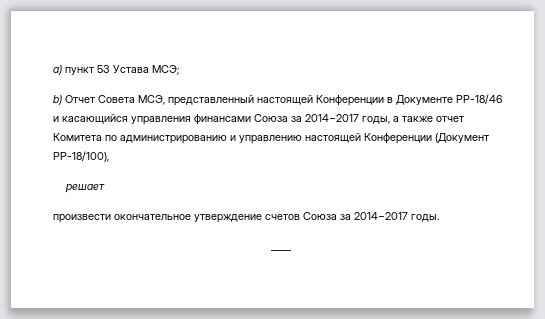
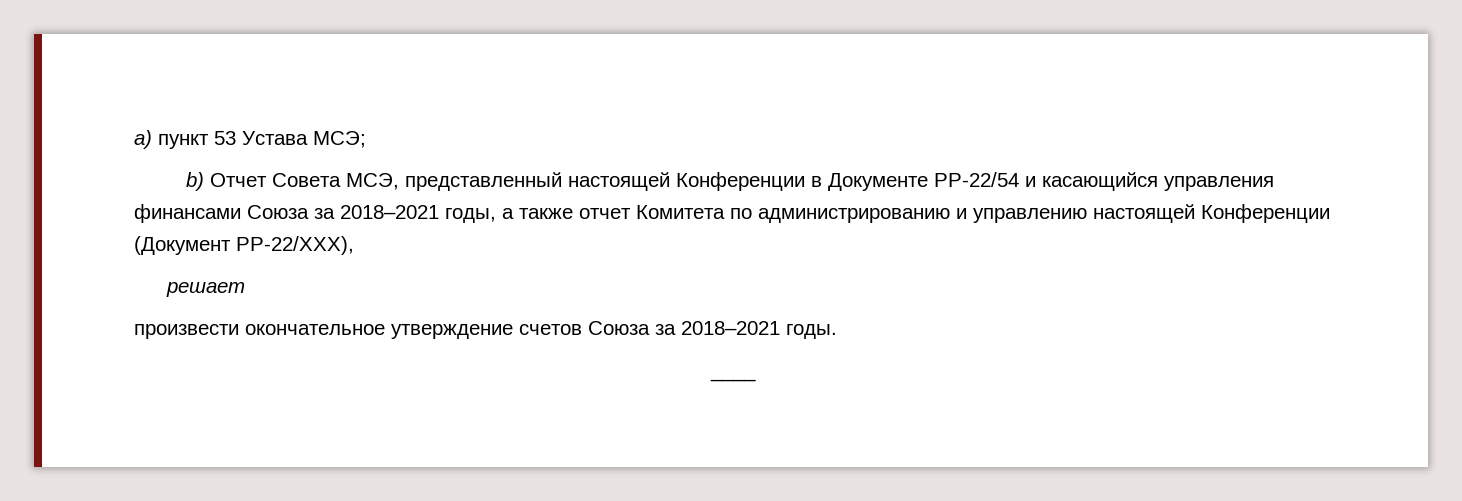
[456,94,502,104] PP-18/46 -> [934,172,1020,187] PP-22/54
[305,114,359,122] 2014−2017 -> [340,205,439,219] 2018–2021
[53,151,109,162] PP-18/100), -> [236,236,354,255] PP-22/XXX),
[354,212,408,220] 2014−2017 -> [681,321,780,335] 2018–2021

